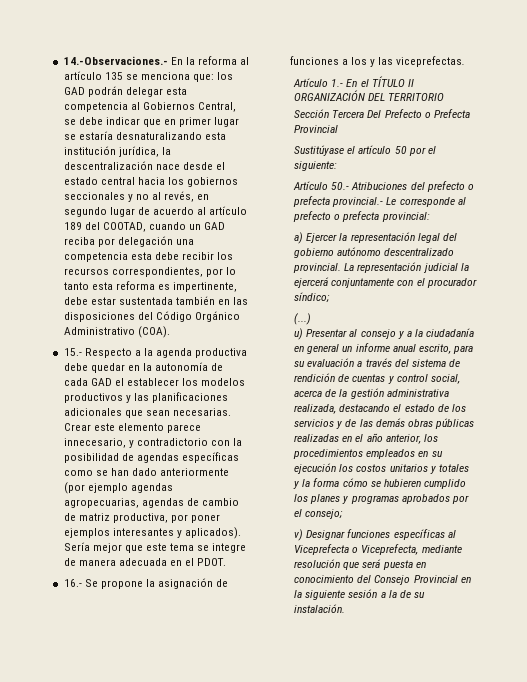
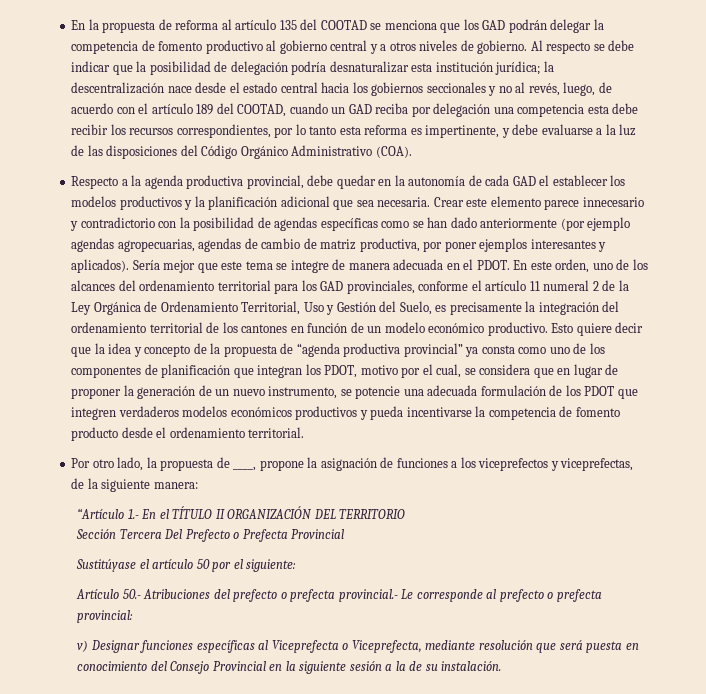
[63,56,168,65] 14.-Observaciones.- -> (71, 25) none
(195, 61) none -> [102,19,172,33] propuesta de
(123, 76) none -> [300,19,367,30] del COOTAD
[193,74,215,82] que: -> [440,23,461,33] que
[165,87,187,95] [63,102,236,112] [63,117,240,127] [63,131,202,140] esta competencia al Gobiernos Central, se debe indicar que en primer lugar se estaría desnaturalizando -> [593,19,604,30] [71,40,635,54] [71,61,409,75] la competencia de fomento productivo al gobierno central y a otros niveles de gobierno. Al respecto se debe indicar que la posibilidad de delegación podría desnaturalizar
[118,146,159,157] jurídica, -> [495,61,541,75] jurídica;
[197,194,210,200] [63,207,207,217] en segundo lugar de acuerdo al -> [563,82,612,96] [71,103,149,114] luego, de acuerdo con el
[63,296,231,305] debe estar sustentada también en -> [501,124,637,138] [71,145,85,156] y debe evaluarse a la luz de
[63,348,82,356] 15.- -> (412, 152) none
(248, 353) none -> [246,175,304,189] provincial,
[133,392,228,403] [63,408,231,418] las planificaciones adicionales que sean necesarias. -> [194,196,431,210] la planificación adicional que sea necesaria.
[63,438,126,448] innecesario, -> [582,197,644,207] innecesario
[63,579,98,587] // 16.- Se -> [513,259,648,273] [71,280,629,294] [71,301,620,315] [71,322,644,336] [71,343,605,357] [71,364,619,378] [71,385,638,399] [71,406,620,420] [71,427,305,441] [71,457,257,471] En este orden, uno de los alcances del ordenamiento territorial para los GAD provinciales, conforme el artículo 11 numeral 2 de la Ley Orgánica de Ordenamiento Territorial, Uso y Gestión del Suelo, es precisamente la integración del ordenamiento territorial de los cantones en función de un modelo económico productivo. Esto quiere decir que la idea y concepto de la propuesta de “agenda productiva provincial” ya consta como uno de los componentes de planificación que integran los PDOT, motivo por el cual, se considera que en lugar de proponer la generación de un nuevo instrumento, se potencie una adecuada formulación de los PDOT que integren verdaderos modelos económicos productivos y pueda incentivarse la competencia de fomento producto desde el ordenamiento territorial. // Por otro lado, la propuesta de ____,
[369,56,466,67] [293,78,329,87] y las viceprefectas. // Artículo -> [478,458,634,471] [71,478,198,492] [77,508,125,519] viceprefectos y viceprefectas, de la siguiente manera: // “Artículo
[294,232,457,244] [294,247,455,258] [293,262,469,273] [294,277,477,288] [294,292,331,303] [294,313,312,325] [294,328,474,340] [294,343,473,354] [294,358,460,367] [294,373,460,384] [294,388,449,399] [294,404,466,414] [294,418,474,429] [294,433,438,444] [293,449,443,459] [294,463,469,474] [293,478,466,489] [294,494,469,504] [294,509,344,519] // a) Ejercer la representación legal del gobierno autónomo descentralizado provincial. La representación judicial la ejercerá conjuntamente con el procurador síndico; // (...) // u) Presentar al consejo y a la ciudadanía en general un informe anual escrito, para su evaluación a través del sistema de rendición de cuentas y control social, acerca de la gestión administrativa realizada, destacando el estado de los servicios y de las demás obras públicas realizadas en el año anterior, los procedimientos empleados en su ejecución los costos unitarios y totales y la forma cómo se hubieren cumplido los planes y programas aprobados por el consejo; -> (134, 616) none

